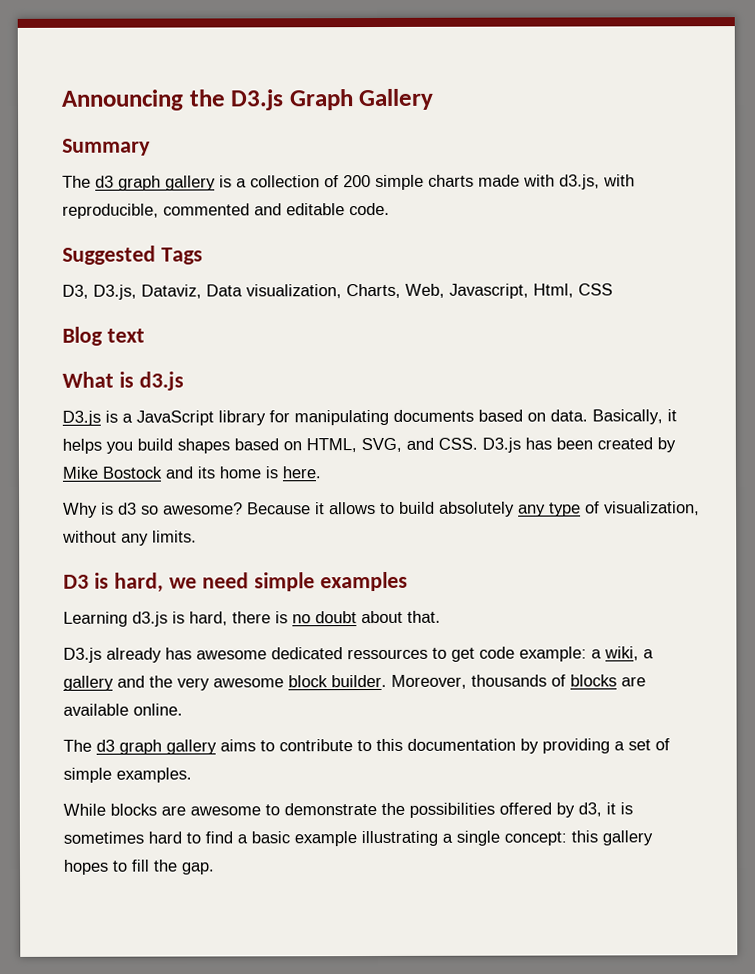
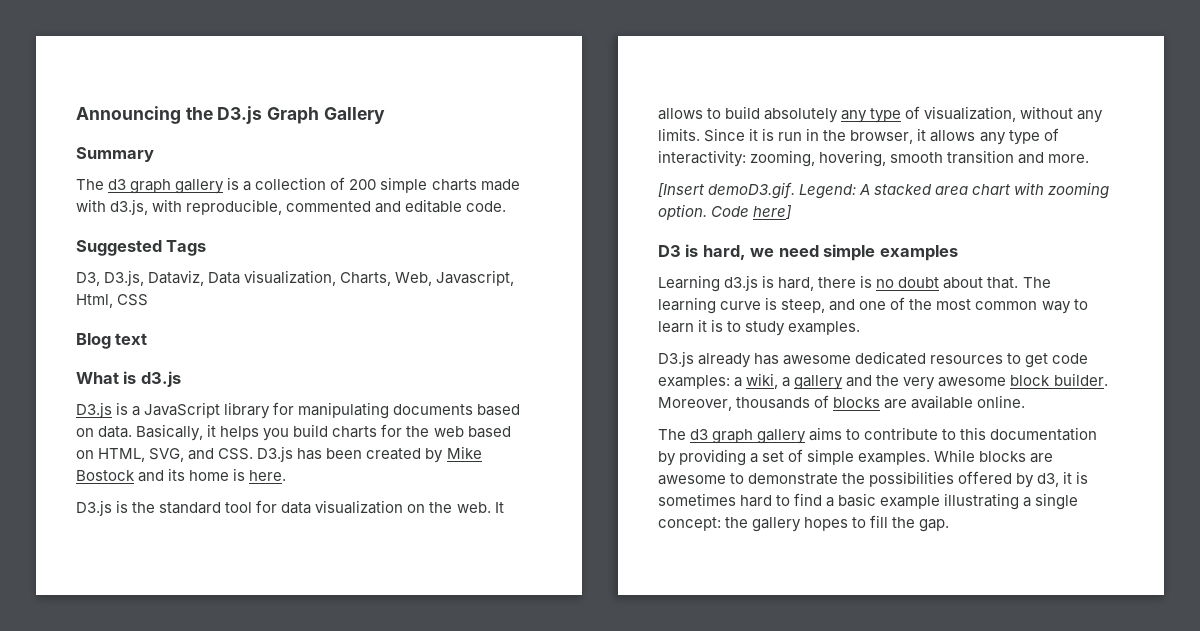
[177,438,230,454] shapes -> [332,424,464,438] charts for the web
[63,502,325,518] Why is d3 so awesome? Because it -> [76,500,504,516] D3.js is the standard tool for data visualization on the web. It
(197, 536) none -> [704,128,1059,145] [658,150,1090,167] [658,182,1110,199] [658,204,793,220] Since it is run in the browser, it allows any type of interactivity: zooming, hovering, smooth transition and more. // [Insert demoD3.gif. Legend: A stacked area chart with zooming option. Code here]
(441, 616) none -> [1022,277,1051,288] [658,297,1088,314] [658,319,861,336] The learning curve is steep, and one of the most common way to learn it is to study examples.
[347,648,428,660] ressources -> [930,355,1004,364] resources
[519,646,587,662] example: -> [658,375,730,389] examples:
(192, 775) // -> (931, 458) none
[571,830,598,843] this -> [725,517,749,528] the

